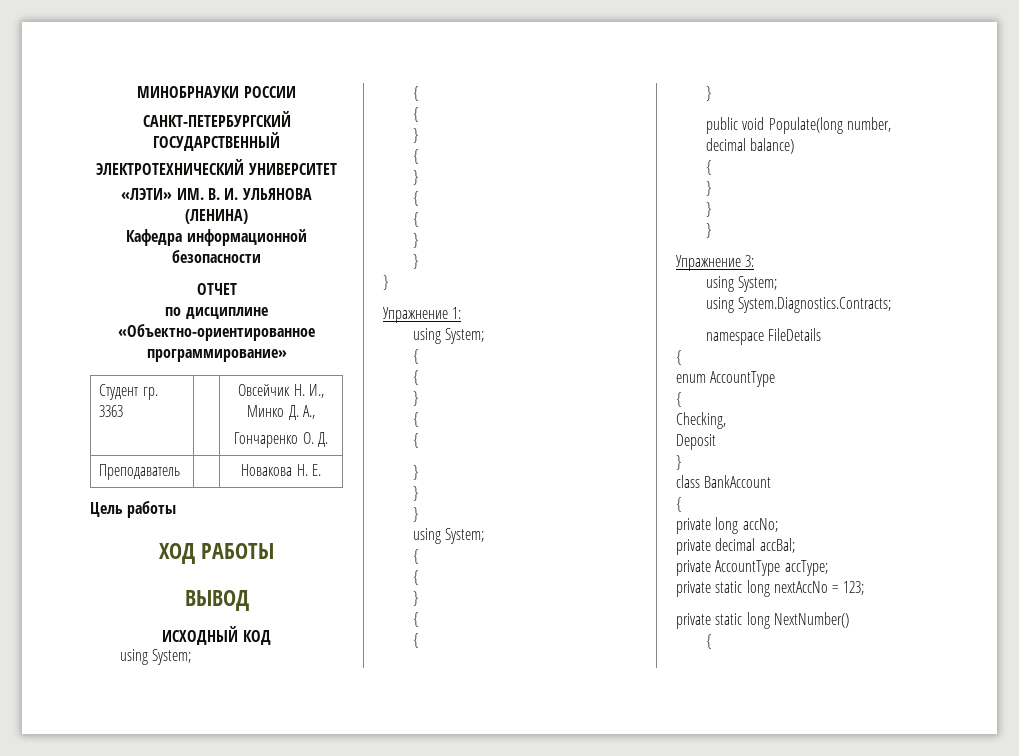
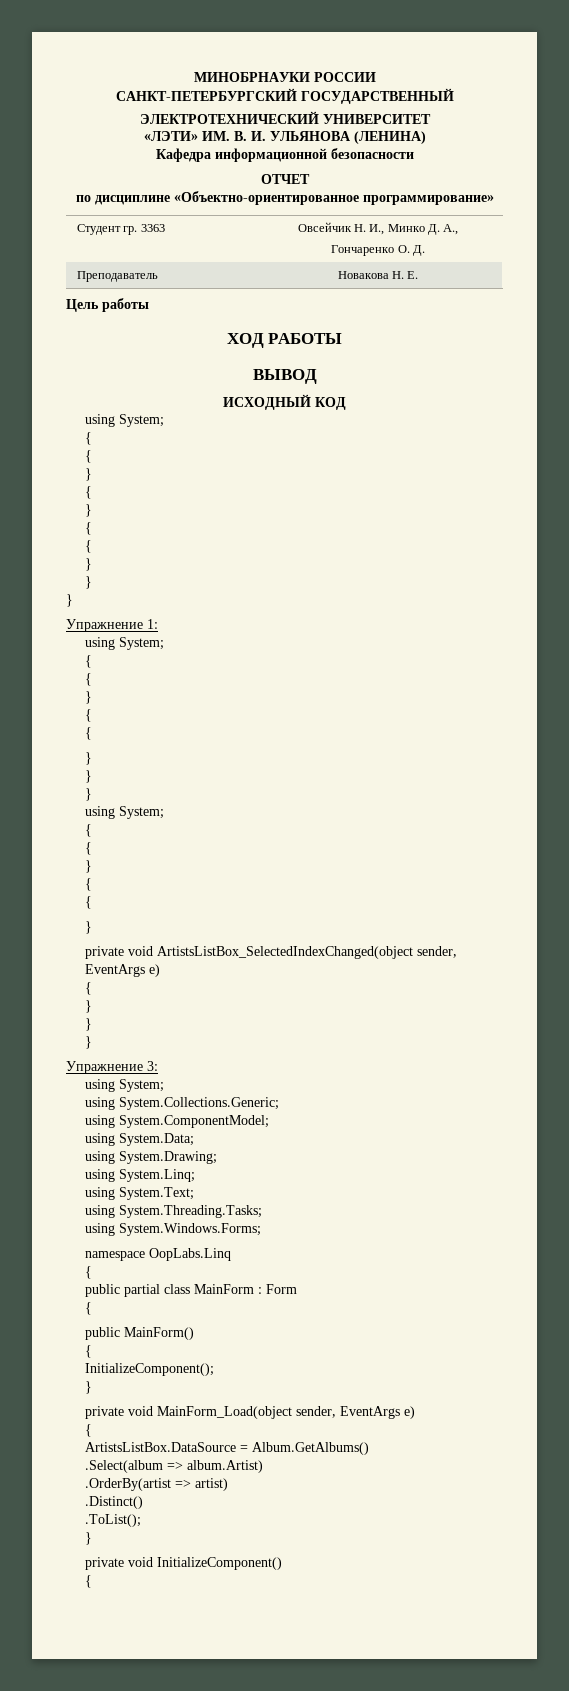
[705,117,891,134] [705,138,795,154] public void Populate(long number, decimal balance) -> [84,946,457,959] [84,964,160,977] private void ArtistsListBox_SelectedIndexChanged(object sender, EventArgs e)
[738,297,892,313] System.Diagnostics.Contracts; -> [118,1097,279,1110] [84,1115,269,1128] [84,1133,194,1146] [84,1151,217,1164] [84,1169,195,1182] [84,1187,194,1200] [84,1205,262,1218] [84,1223,261,1236] System.Collections.Generic; // using System.ComponentModel; // using System.Data; // using System.Drawing; // using System.Linq; // using System.Text; // using System.Threading.Tasks; // using System.Windows.Forms;
[768,328,822,341] [676,350,682,365] [676,371,776,387] [676,392,682,407] [676,412,726,429] [676,434,716,450] [676,455,682,470] [676,475,772,488] [676,497,682,512] [676,517,778,534] [676,538,795,555] [676,560,828,576] [676,580,864,597] [676,612,849,629] FileDetails // { // enum AccountType // { // Checking, // Deposit // } // class BankAccount // { // private long accNo; // private decimal accBal; // private AccountType accType; // private static long nextAccNo = 123; // private static long NextNumber() -> [148,1248,231,1261] [84,1266,92,1279] [84,1284,297,1297] [84,1302,92,1315] [84,1327,194,1340] [84,1345,92,1358] [84,1363,214,1376] [84,1381,92,1394] [84,1406,415,1419] [84,1424,92,1437] [84,1442,369,1455] [84,1460,263,1473] [84,1478,228,1491] [84,1496,143,1509] [84,1514,141,1527] [84,1532,92,1545] [84,1557,282,1570] OopLabs.Linq // { // public partial class MainForm : Form // { // public MainForm() // { // InitializeComponent(); // } // private void MainForm_Load(object sender, EventArgs e) // { // ArtistsListBox.DataSource = Album.GetAlbums() // .Select(album => album.Artist) // .OrderBy(artist => artist) // .Distinct() // .ToList(); // } // private void InitializeComponent()

